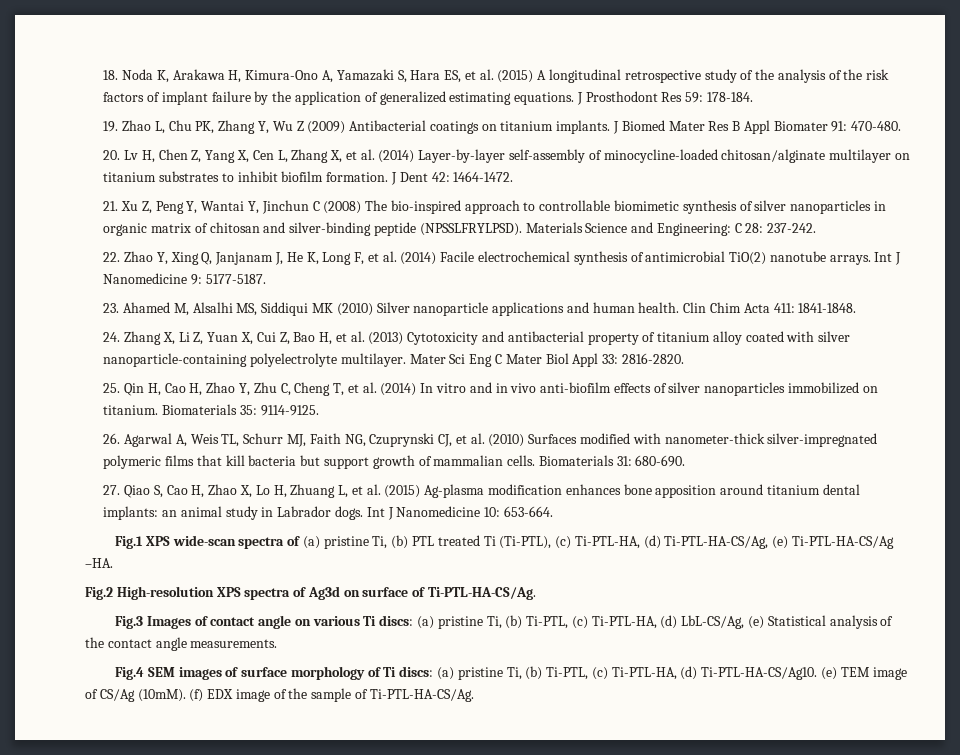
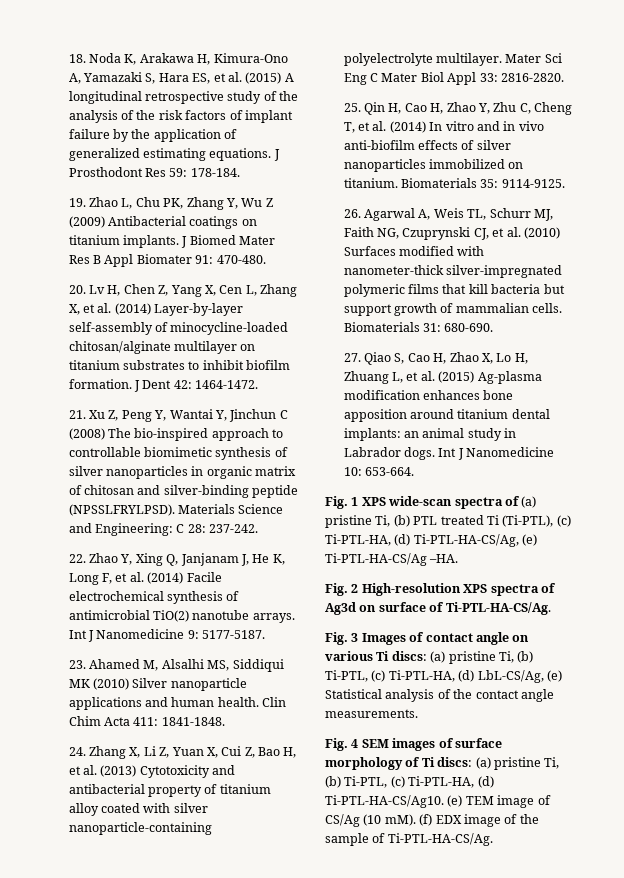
[115,536,144,549] Fig.1 -> [325,496,359,509] Fig. 1
[85,587,113,600] Fig.2 -> [325,583,359,596] Fig. 2
[115,616,144,629] Fig.3 -> [325,632,359,645] Fig. 3
[115,667,145,680] Fig.4 -> [325,738,359,751] Fig. 4
[137,689,186,702] (10mM). -> [363,814,416,826] (10 mM).

